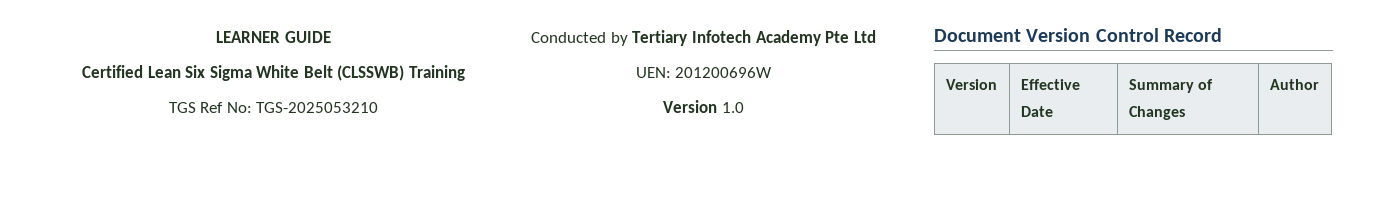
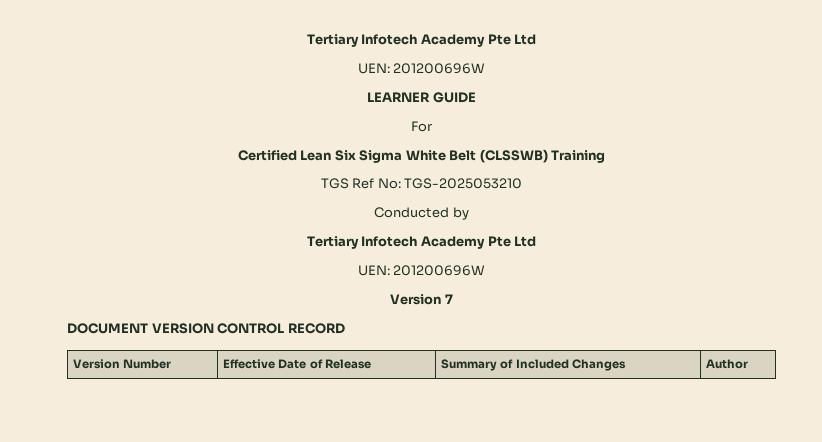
(216, 37) none -> [306,34,537,47] [357,63,486,74] Tertiary Infotech Academy Pte Ltd // UEN: 201200696W //
(331, 37) none -> [411,121,433,132] // For
(628, 39) none -> (469, 213) //
[721,102,744,113] [934,28,1222,42] [945,79,997,90] 1.0 // Document Version Control Record // Version -> [444,294,453,304] [67,323,345,334] [73,359,172,369] 7 // DOCUMENT VERSION CONTROL RECORD // Version Number
(1053, 111) none -> [309,359,371,369] of Release
(1214, 84) none -> [515,359,569,369] Included

